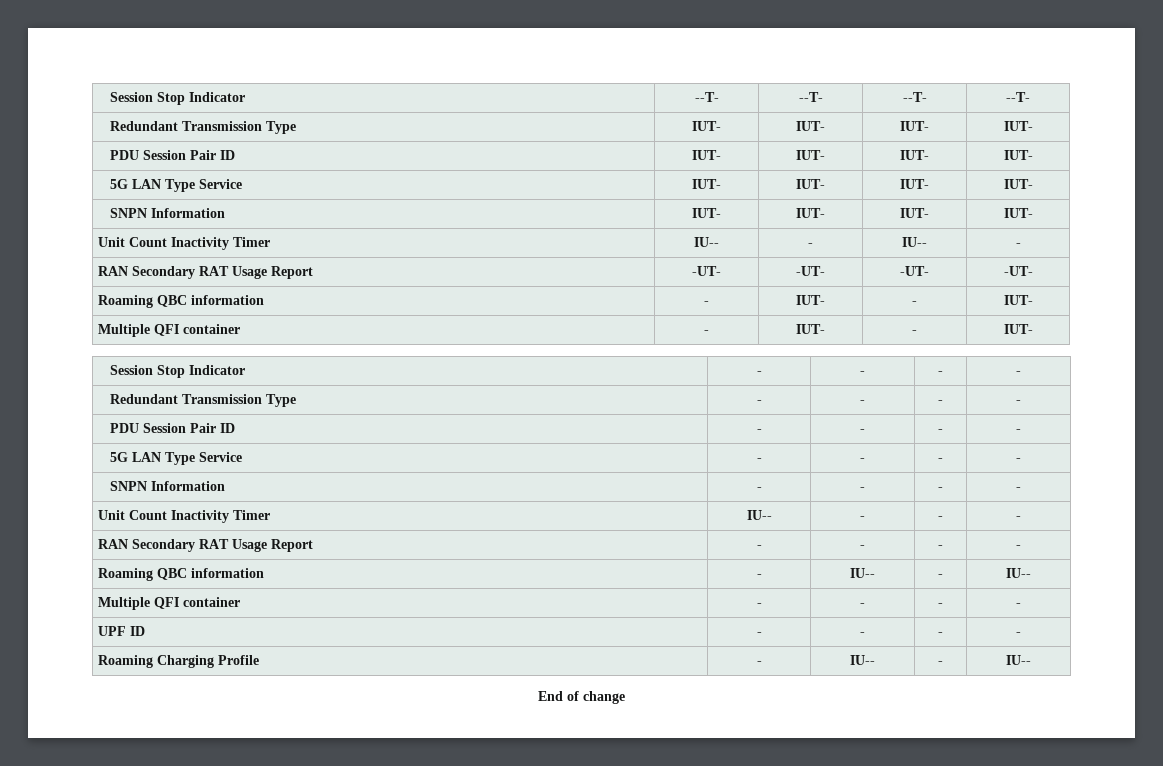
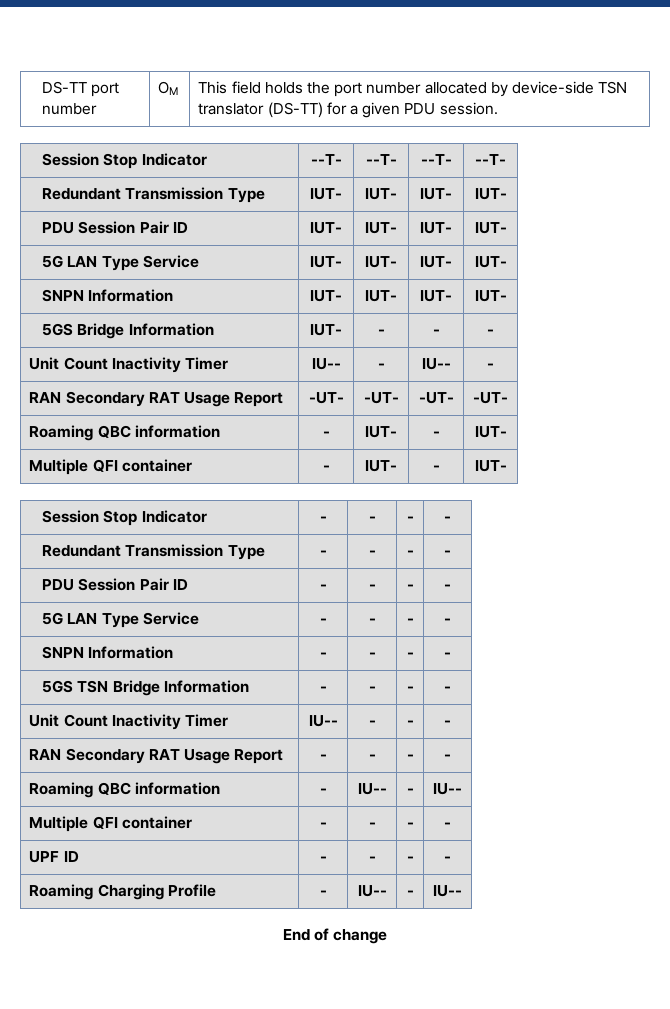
(109, 97) none -> [42,81,120,97] [42,103,98,115] [158,81,179,95] [198,81,628,97] [198,102,498,118] DS-TT port number | OM | This field holds the port number allocated by device-side TSN translator (DS-TT) for a given PDU session. //
(1033, 213) none -> [42,323,214,339] [310,324,342,336] [377,329,385,335] [432,329,440,335] [487,329,494,335] // 5GS Bridge Information | IUT- | - | - | -
(1021, 489) none -> [42,680,249,696] [319,686,327,692] [368,686,376,692] [406,686,414,692] [444,686,451,692] // 5GS TSN Bridge Information | - | - | - | -

